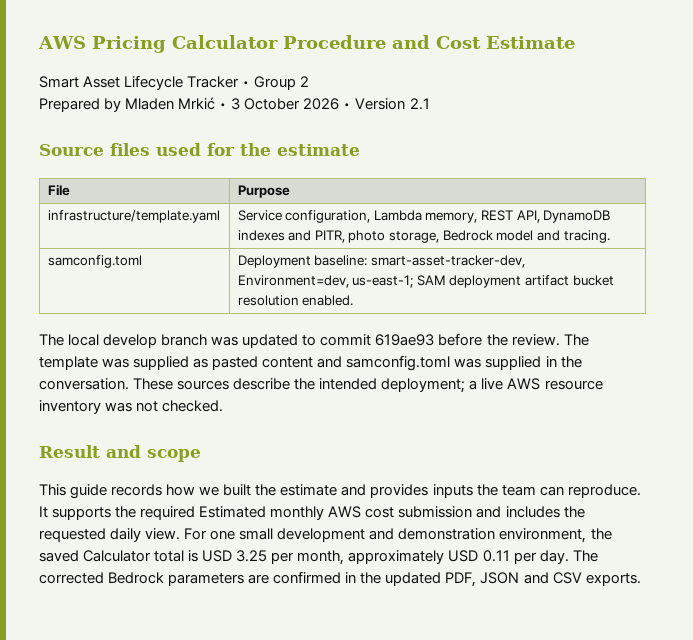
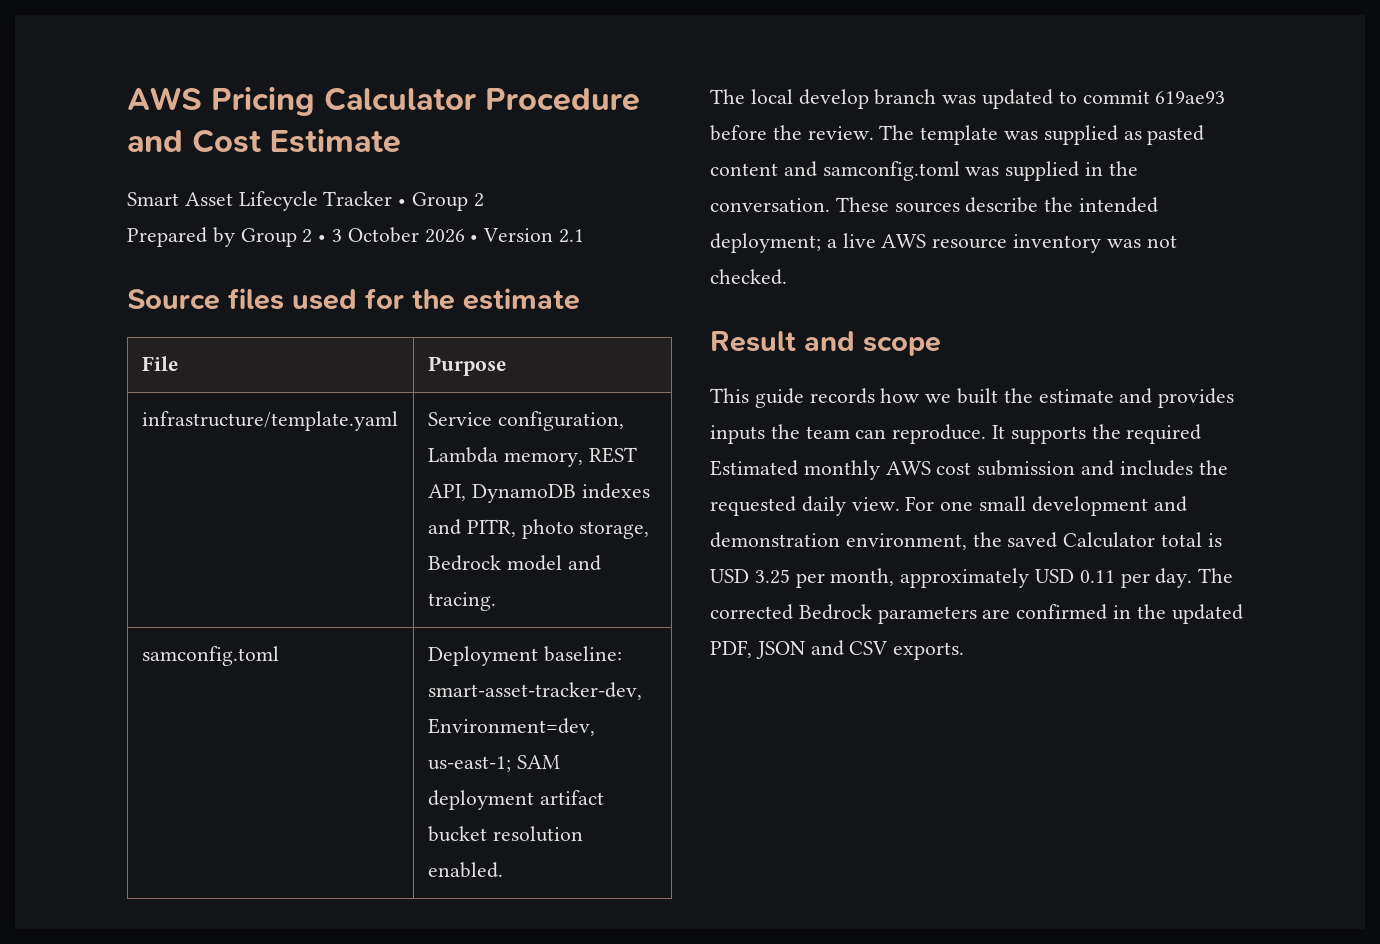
[125,97,216,110] Mladen Mrkić -> [240,228,313,247] Group 2

